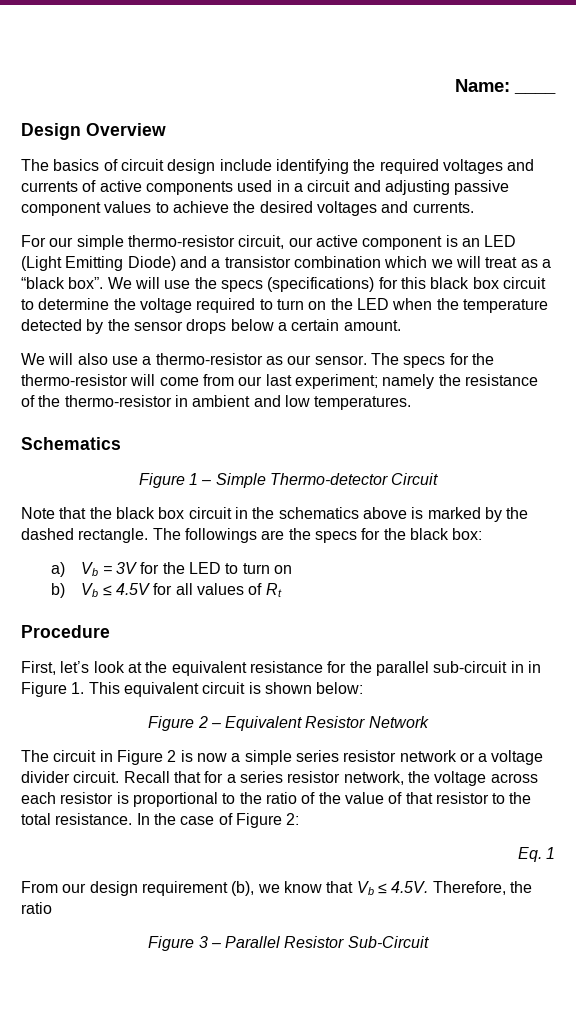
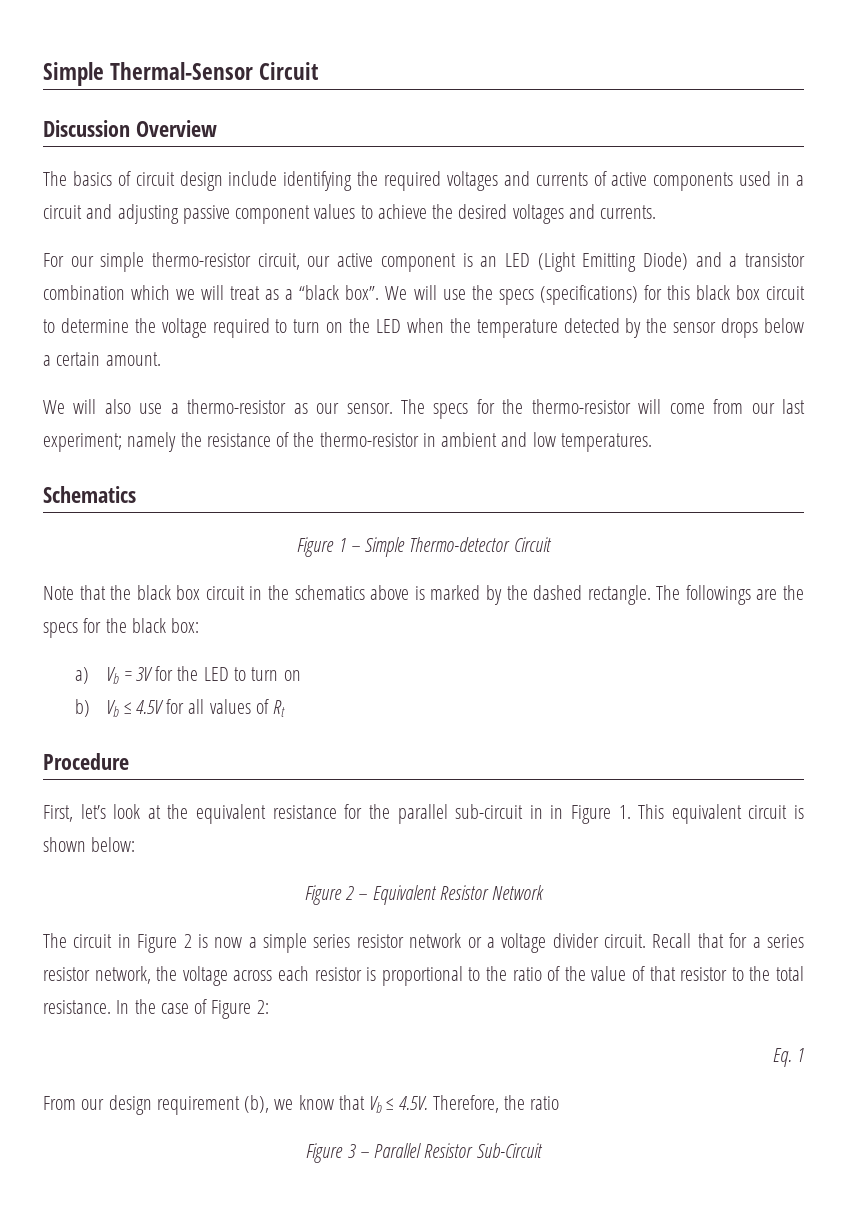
[455,79,510,92] [514,92,556,94] [21,123,81,140] Name: ____ // Design -> [43,62,319,86] [43,120,130,137] Simple Thermal-Sensor Circuit // Discussion

